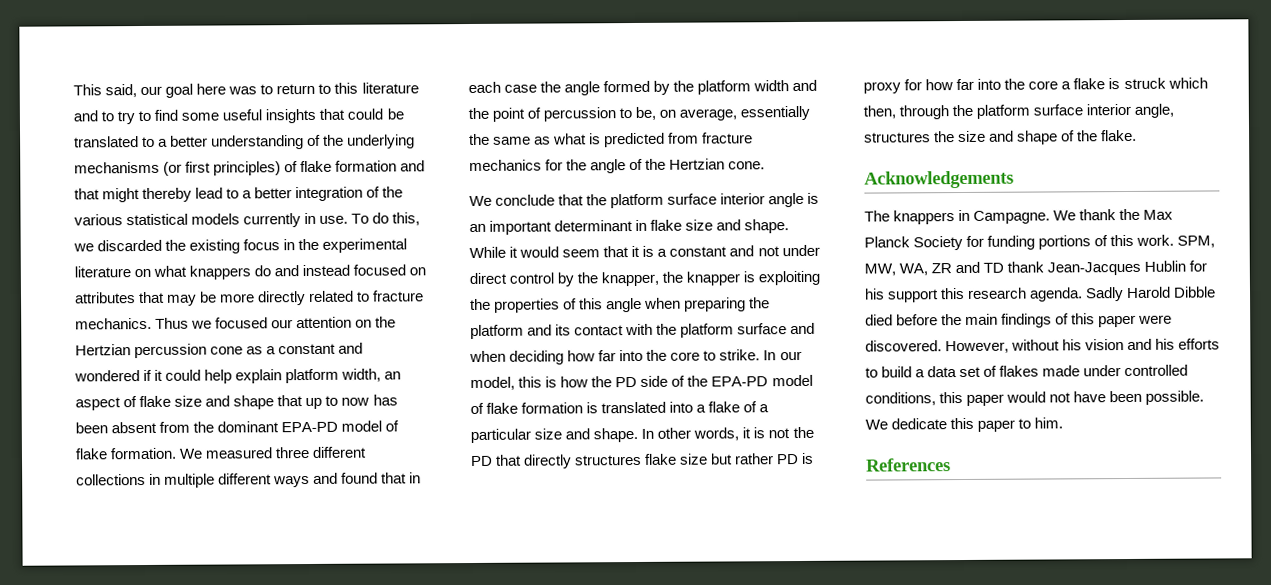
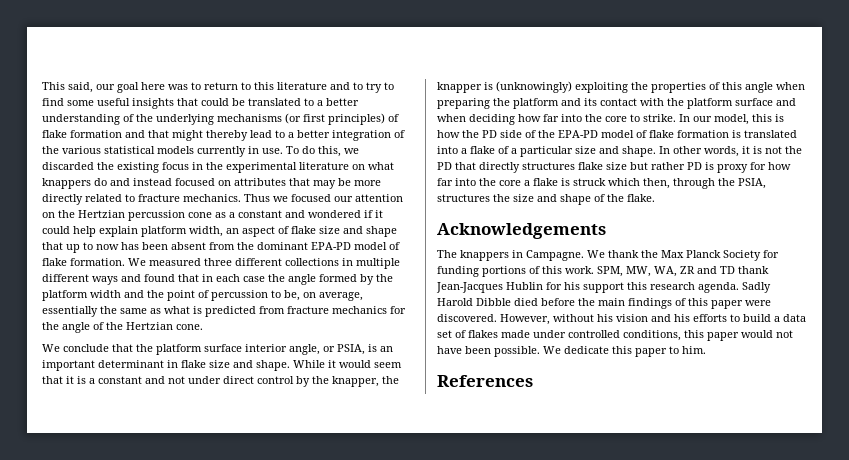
[768,192,805,208] angle -> [289,344,365,355] angle, or PSIA,
(756, 277) none -> [496,81,572,93] (unknowingly)
[976,103,1175,119] platform surface interior angle, -> [738,178,766,189] PSIA,

